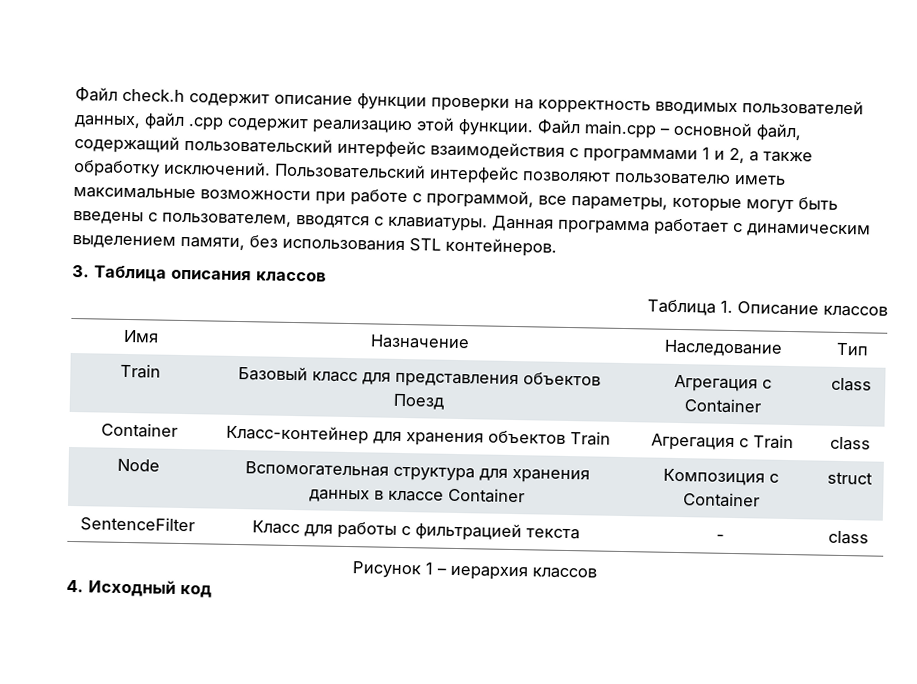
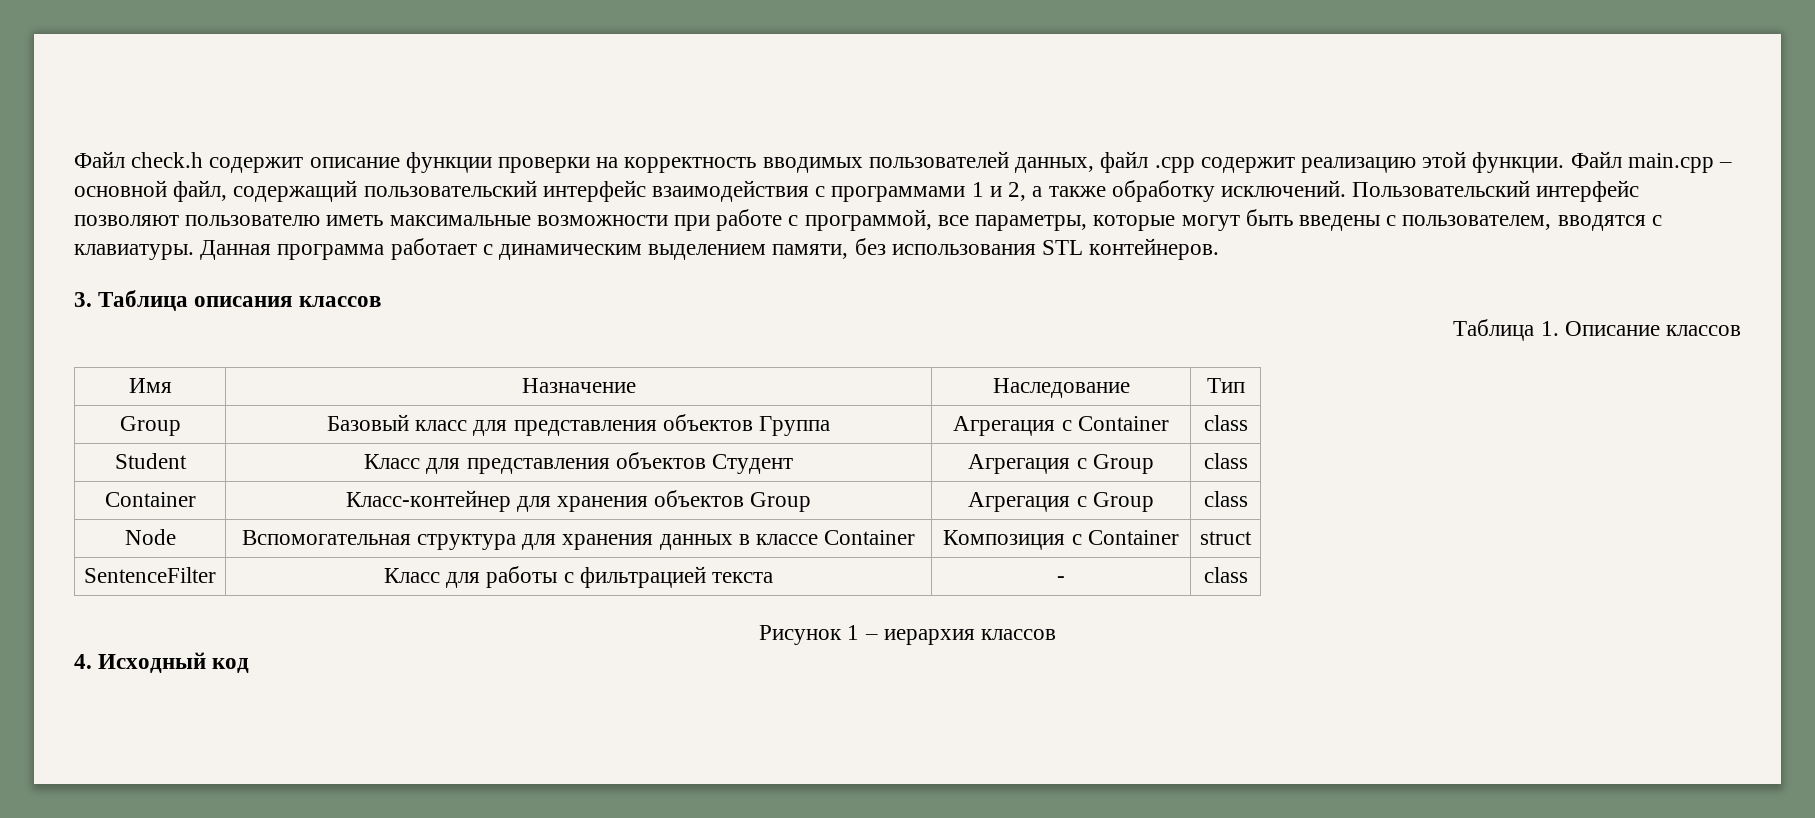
[119,363,161,379] Train -> [119,416,181,436] Group
[392,393,445,410] Поезд -> [759,416,831,436] Группа
(872, 384) none -> [114,453,187,469] [364,452,793,474] [968,454,1154,474] [1203,453,1248,469] // Student | Класс для представления объектов Студент | Агрегация с Group | class
[569,431,611,446] [650,433,794,452] Train | Агрегация с Train -> [750,492,812,512] [968,492,1154,512] Group | Агрегация с Group

